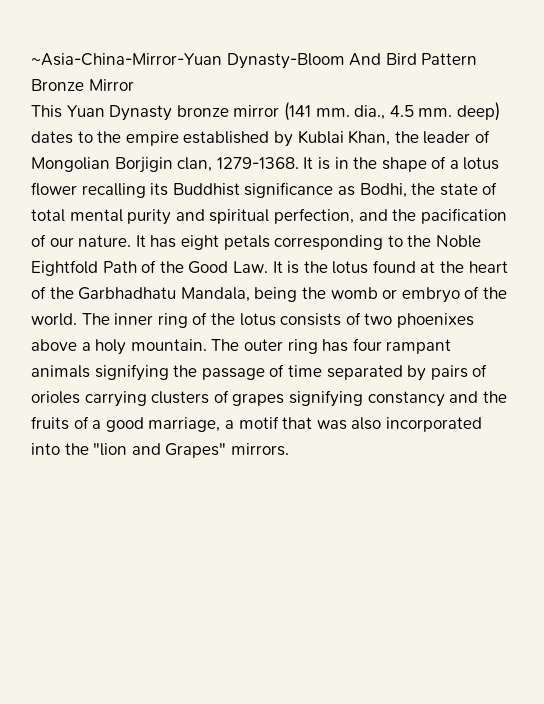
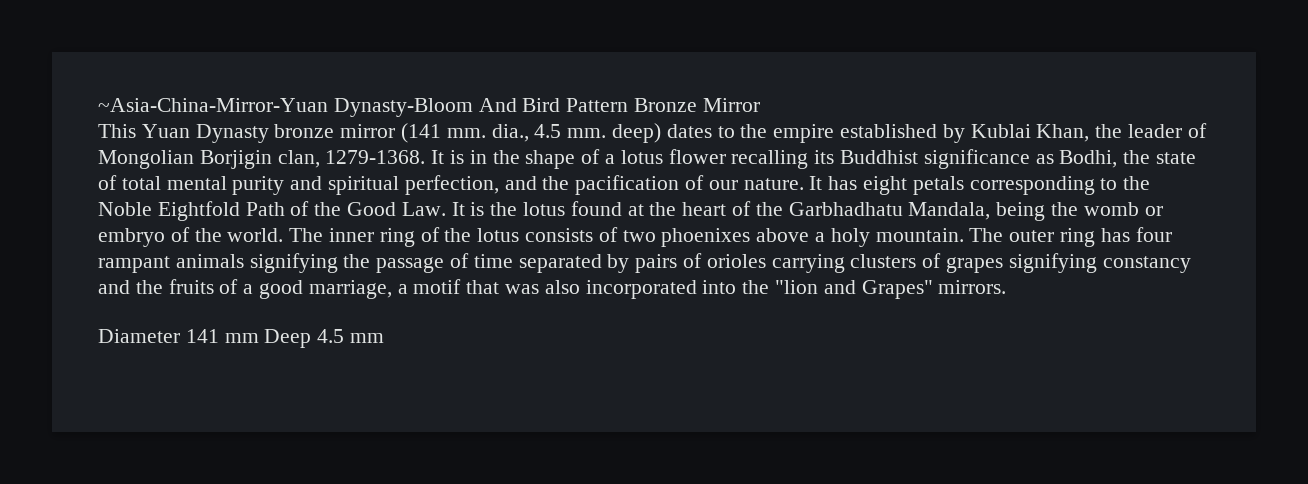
(289, 449) none -> [98,329,385,348] // Diameter 141 mm Deep 4.5 mm

